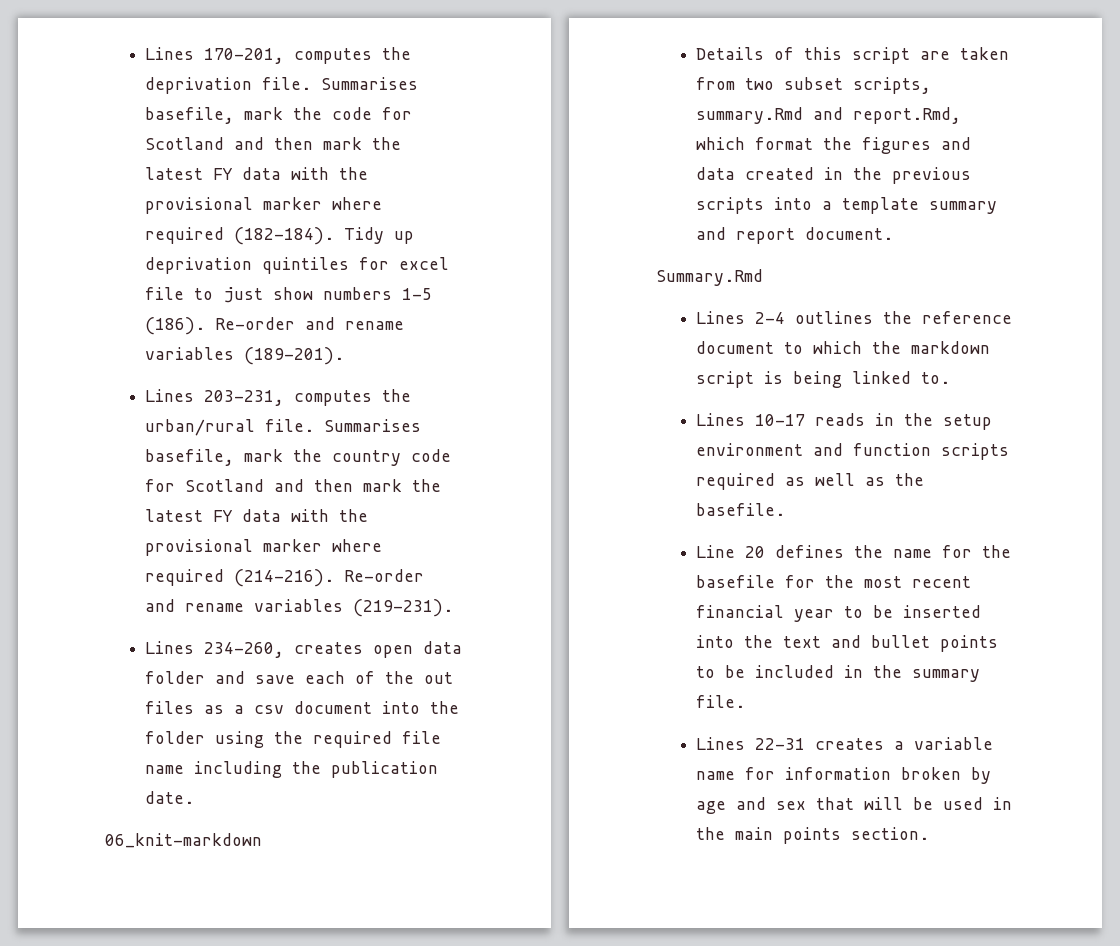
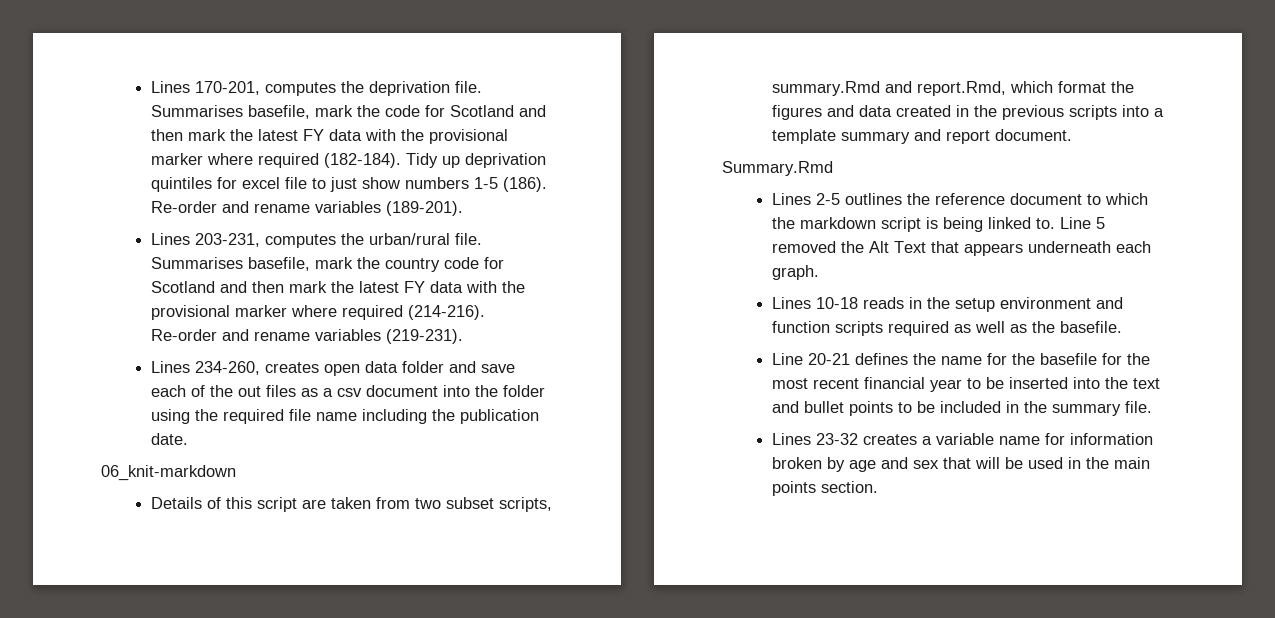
[755,312,786,324] 2-4 -> [815,193,840,205] 2-5
[696,413,806,426] // Lines 10-17 -> [1059,217,1105,229] [771,241,1151,256] [771,265,819,280] [771,297,858,309] Line 5 removed the Alt Text that appears underneath each graph. // Lines 10-18
[745,546,766,558] 20 -> [807,353,850,365] 20-21
[755,738,806,750] 22-31 -> [815,433,858,445] 23-32

